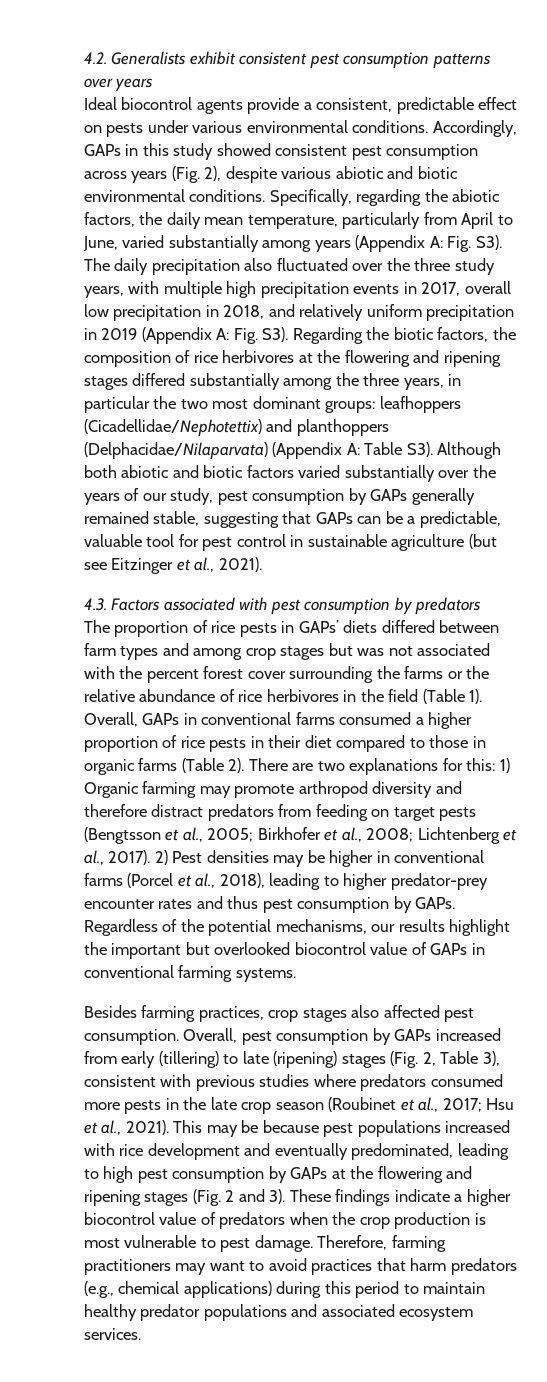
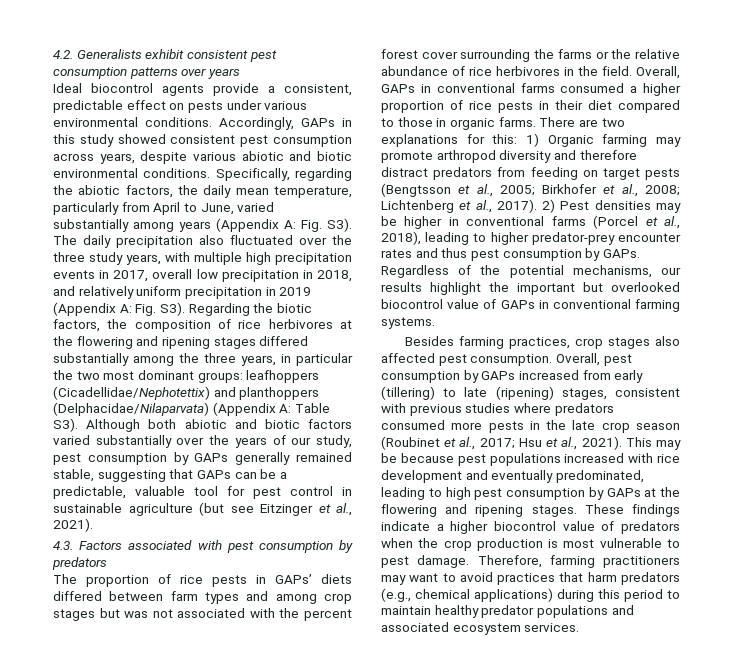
[131,166,222,183] years (Fig. 2), -> [99,153,135,164] years,
[388,689,483,704] field (Table 1). -> [602,66,632,76] field.
[138,758,245,773] farms (Table 2). -> [498,117,536,127] farms.
[341,1051,500,1068] stages (Fig. 2, Table 3), -> [561,388,607,400] stages,
[144,1189,286,1206] stages (Fig. 2 and 3). -> [531,505,577,517] stages.

